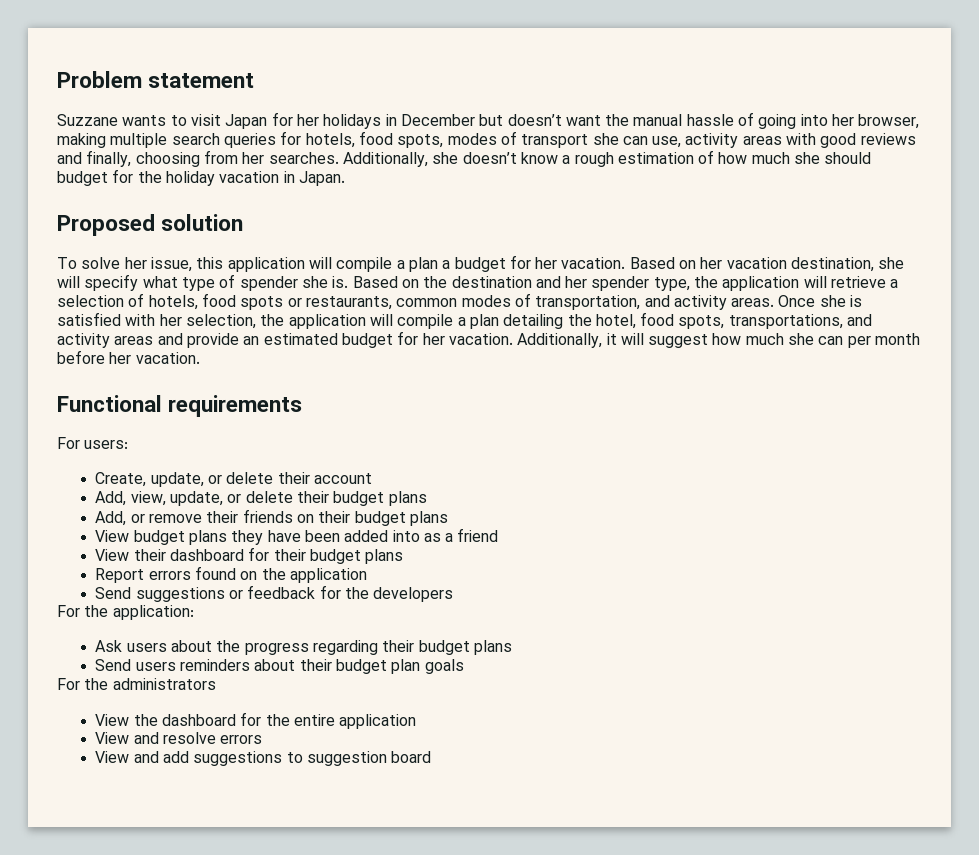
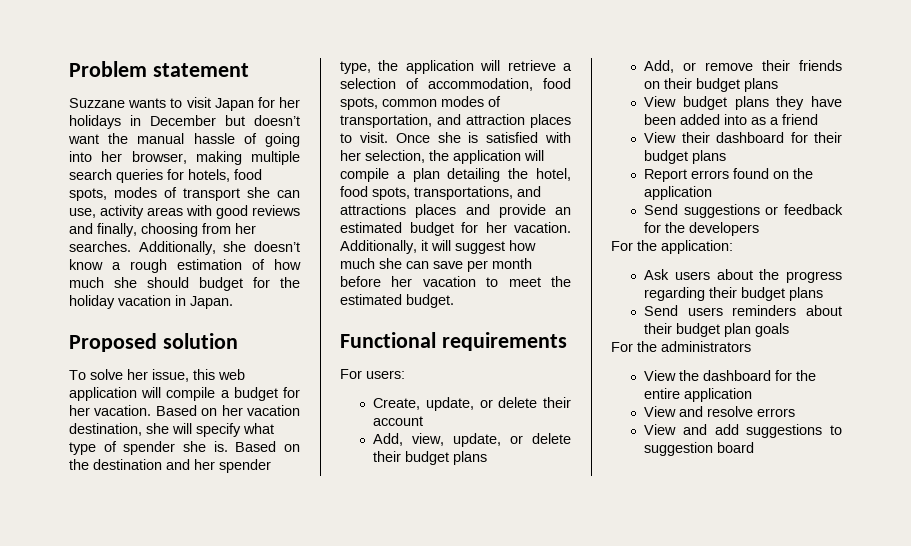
[227,257,451,272] application will compile a plan a -> [218,369,245,380] [69,387,230,401] web application will compile a
[148,293,392,310] hotels, food spots or restaurants, -> [428,78,571,91] [340,97,378,110] accommodation, food spots,
[673,295,775,310] activity areas. -> [466,114,571,128] [340,132,388,143] attraction places to visit.
[57,333,154,348] activity areas -> [340,204,457,218] attractions places
(844, 340) none -> [433,261,463,269] save
[135,352,200,364] vacation. -> [422,276,571,287] [340,294,454,308] vacation to meet the estimated budget.

